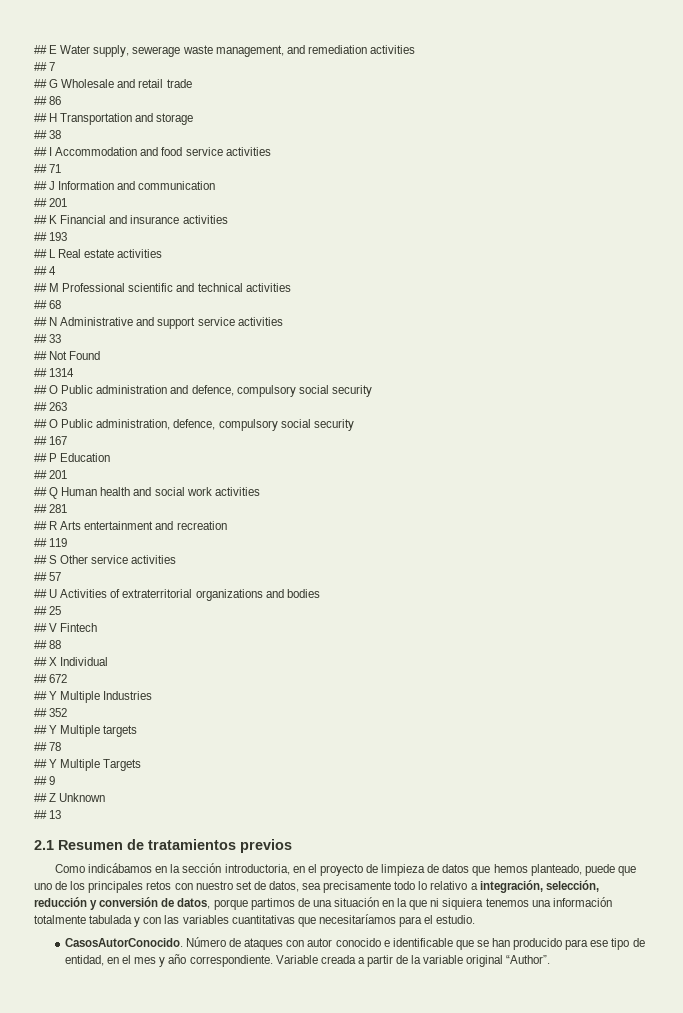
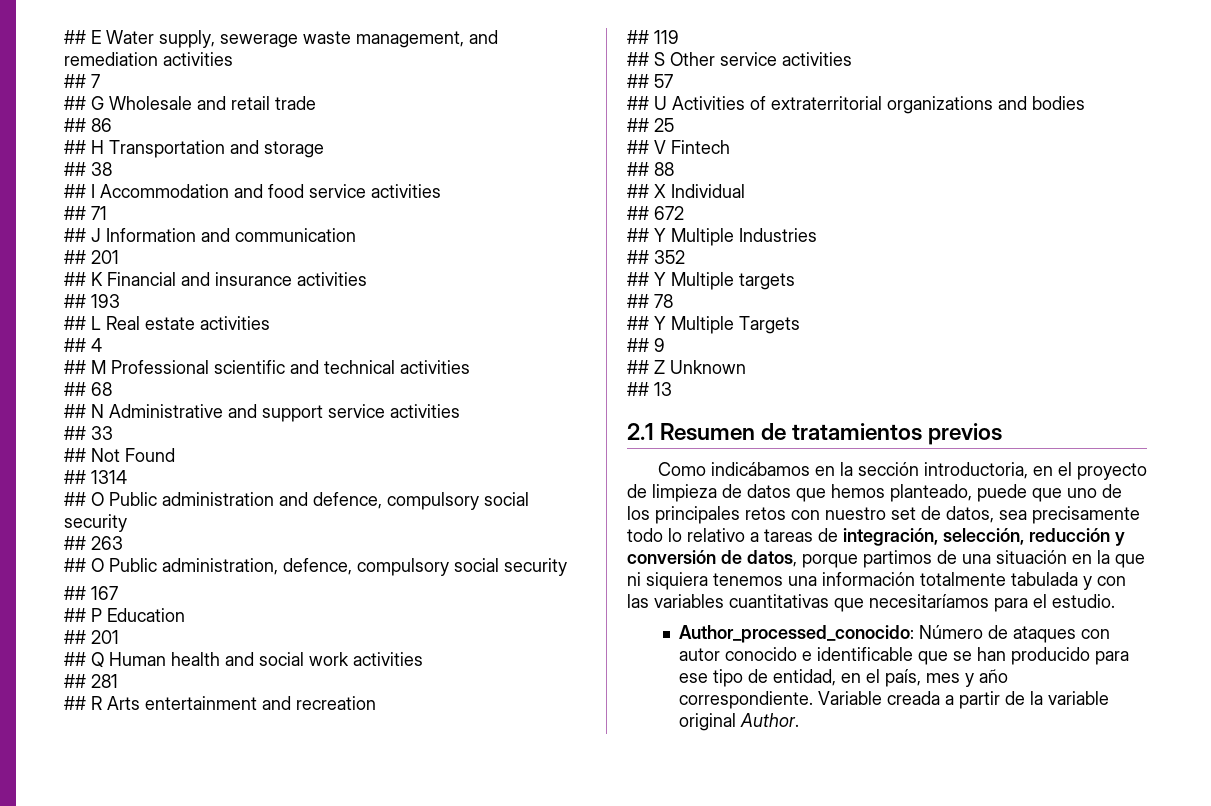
(478, 886) none -> [764,528,838,542] tareas de
[64,938,183,947] CasosAutorConocido. -> [679,625,915,643] Author_processed_conocido:
(132, 959) none -> [885,669,922,687] país,
[506,955,551,964] “Author”. -> [740,713,800,727] Author.

